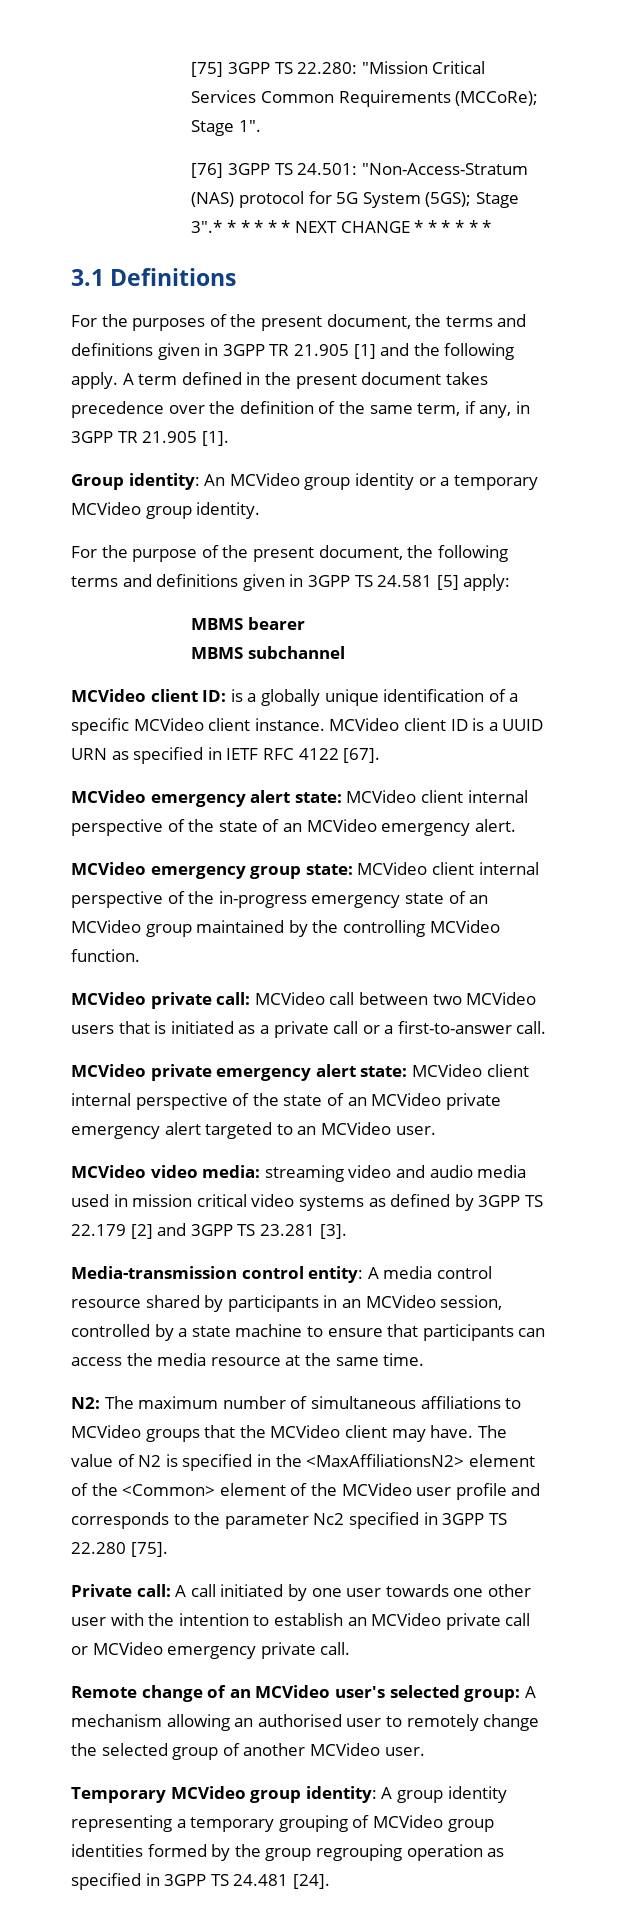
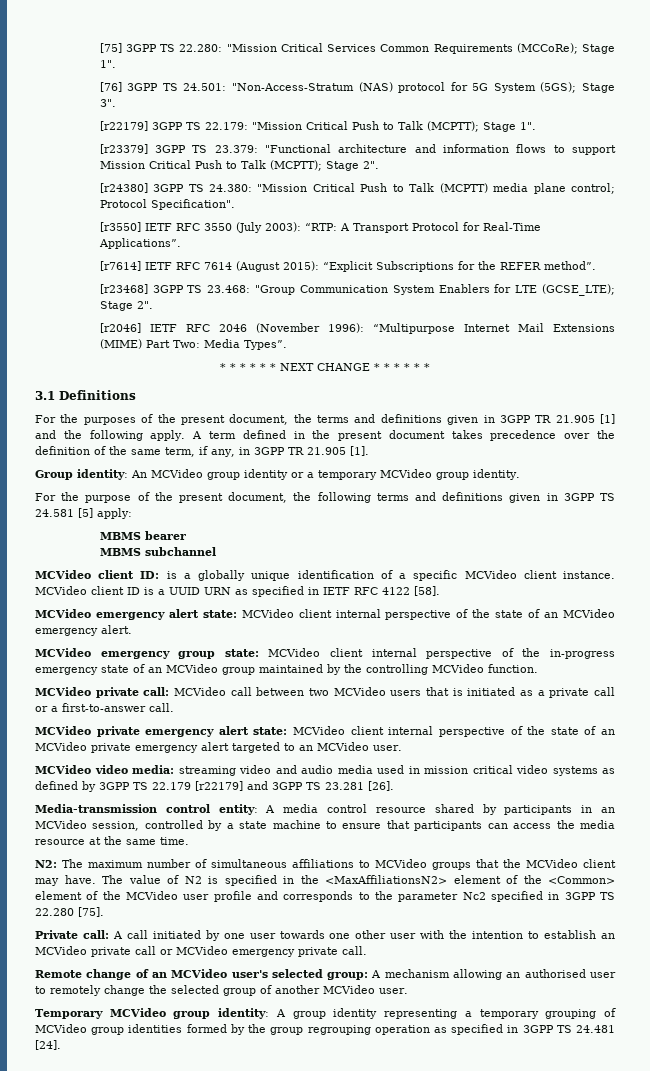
[191,220,223,233] 3".* -> [99,99,116,107] [99,121,536,132] [99,144,616,155] [99,160,379,171] [99,183,616,194] [99,199,235,210] [99,222,541,233] [98,238,181,249] [99,261,596,272] [99,284,615,296] [99,301,153,311] [99,323,615,334] [99,339,287,350] [220,363,226,371] 3". // [r22179] 3GPP TS 22.179: "Mission Critical Push to Talk (MCPTT); Stage 1". // [r23379] 3GPP TS 23.379: "Functional architecture and information flows to support Mission Critical Push to Talk (MCPTT); Stage 2". // [r24380] 3GPP TS 24.380: "Mission Critical Push to Talk (MCPTT) media plane control; Protocol Specification". // [r3550] IETF RFC 3550 (July 2003): “RTP: A Transport Protocol for Real-Time Applications”. // [r7614] IETF RFC 7614 (August 2015): “Explicit Subscriptions for the REFER method”. // [r23468] 3GPP TS 23.468: "Group Communication System Enablers for LTE (GCSE_LTE); Stage 2". // [r2046] IETF RFC 2046 (November 1996): “Multipurpose Internet Mail Extensions (MIME) Part Two: Media Types”. // *
[343,748,381,763] [67]. -> [414,586,440,596] [58].
[130,1224,153,1239] [2] -> [195,781,243,791] [r22179]
[319,1224,347,1239] [3]. -> [368,781,394,791] [26].

